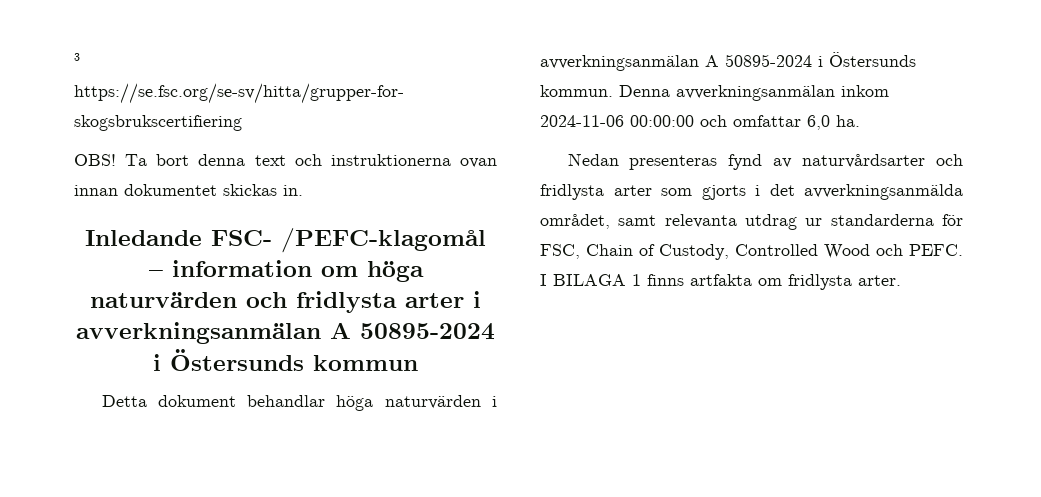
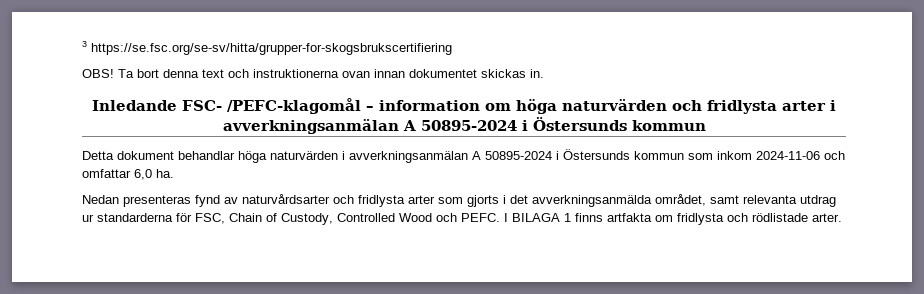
[540,85,835,101] kommun. Denna avverkningsanmälan -> [634,151,713,160] kommun som
[630,115,694,127] 00:00:00 -> (820, 155) none
(852, 282) none -> [727,213,808,222] och rödlistade

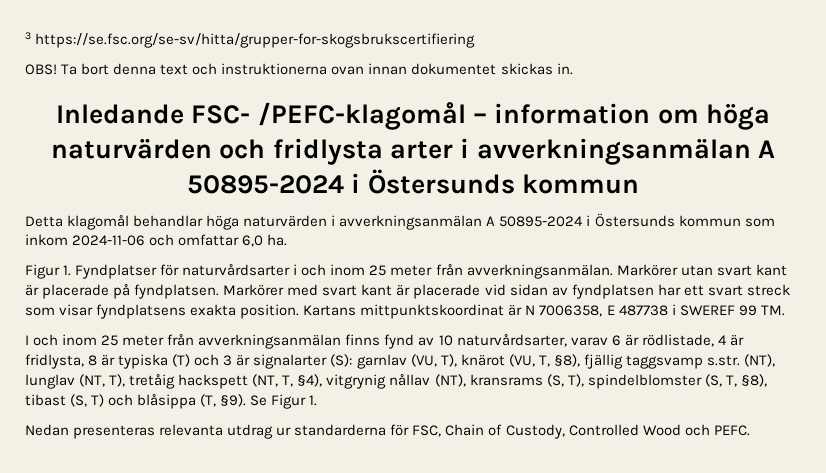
[117,151,174,160] dokument -> [67,214,130,230] klagomål
[82,194,739,207] Nedan presenteras fynd av naturvårdsarter och fridlysta arter som gjorts i det avverkningsanmälda området, samt -> [25,263,787,279] [25,283,790,299] [25,304,785,319] [25,333,744,349] [25,354,775,369] [25,373,767,389] [25,393,318,409] [25,424,156,439] Figur 1. Fyndplatser för naturvårdsarter i och inom 25 meter från avverkningsanmälan. Markörer utan svart kant är placerade på fyndplatsen. Markörer med svart kant är placerade vid sidan av fyndplatsen har ett svart streck som visar fyndplatsens exakta position. Kartans mittpunktskoordinat är N 7006358, E 487738 i SWEREF 99 TM. // I och inom 25 meter från avverkningsanmälan finns fynd av 10 naturvårdsarter, varav 6 är rödlistade, 4 är fridlysta, 8 är typiska (T) och 3 är signalarter (S): garnlav (VU, T), knärot (VU, T, §8), fjällig taggsvamp s.str. (NT), lunglav (NT, T), tretåig hackspett (NT, T, §4), vitgrynig nållav (NT), kransrams (S, T), spindelblomster (S, T, §8), tibast (S, T) och blåsippa (T, §9). Se Figur 1. // Nedan presenteras
[504,213,842,225] I BILAGA 1 finns artfakta om fridlysta och rödlistade arter. -> (750, 430) none

